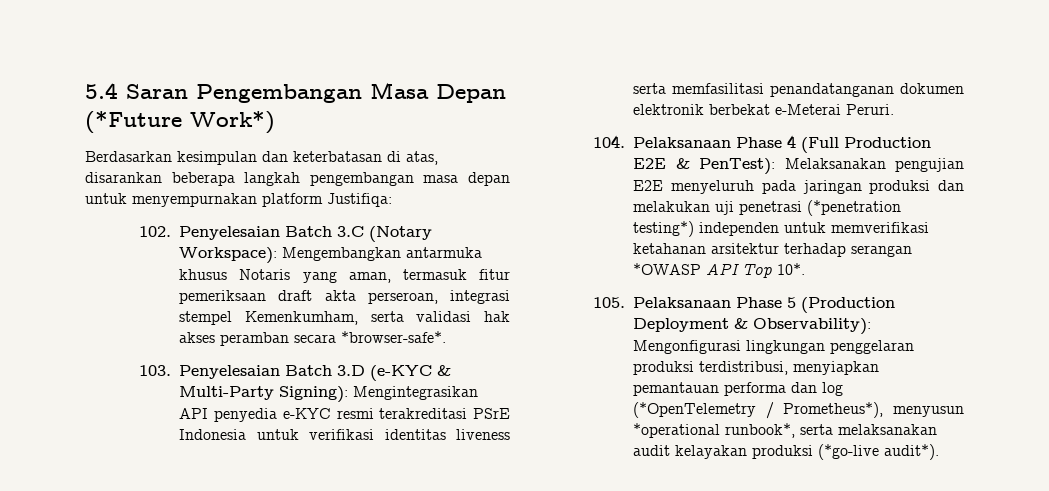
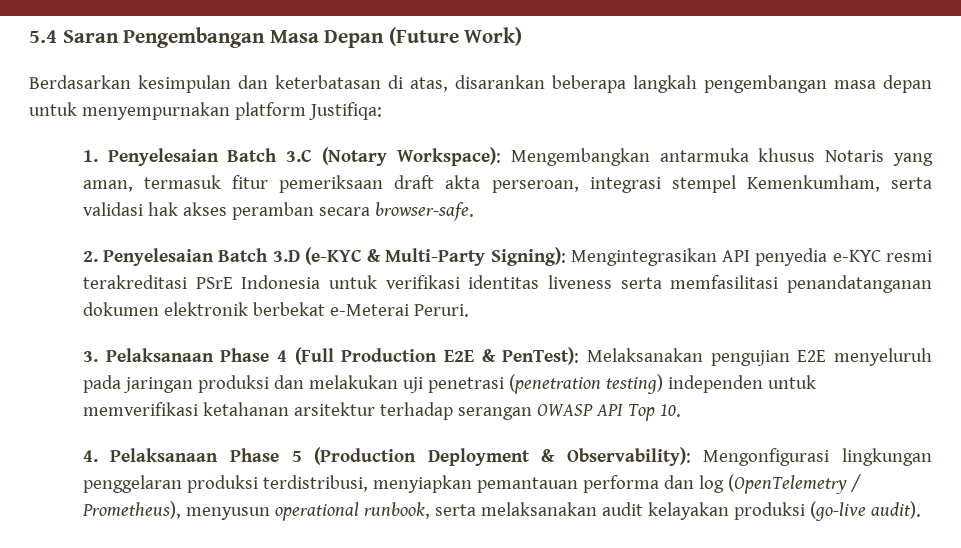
[85,111,275,134] (*Future Work*) -> [388,27,523,46] (Future Work)
[139,226,172,237] 102. -> [82,150,98,162] 1.
[341,331,447,343] [139,365,172,376] *browser-safe*. // 103. -> [374,202,474,221] [82,251,98,262] browser-safe. // 2.
[593,135,626,148] 104. -> [82,351,98,362] 3.
[807,200,902,216] [633,221,695,237] (*penetration testing*) -> [508,374,663,394] (penetration testing)
[633,263,702,275] *OWASP -> [536,404,593,416] OWASP
[777,263,806,275] [593,297,626,308] 10*. // 105. -> [659,404,681,417] [82,450,98,462] 10. // 4.
[633,402,964,419] [633,423,796,438] (*OpenTelemetry / Prometheus*), menyusun *operational runbook*, -> [727,474,861,494] [81,501,430,521] (OpenTelemetry / Prometheus), menyusun operational runbook,
[818,444,940,460] (*go-live audit*). -> [809,501,921,521] (go-live audit).

